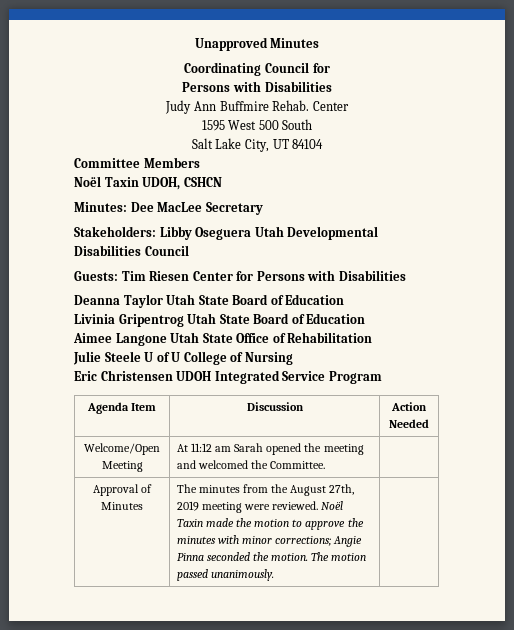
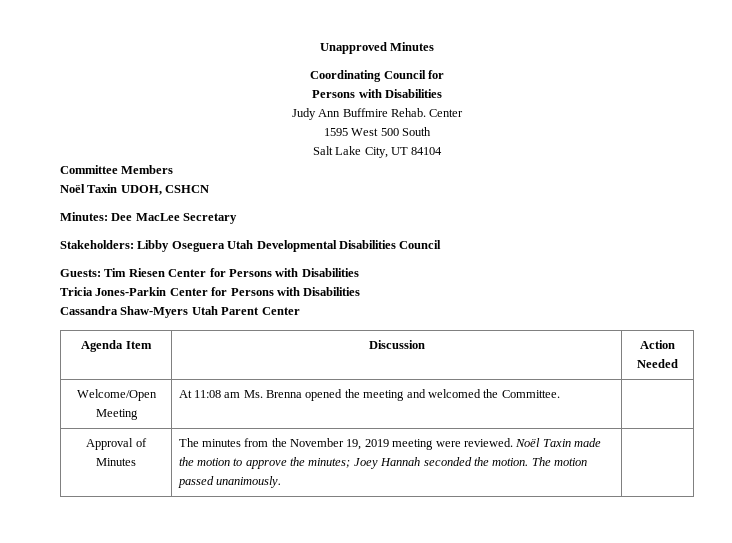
[74,294,345,308] [74,313,366,327] [73,332,373,346] [73,351,293,365] [74,370,382,384] Deanna Taylor Utah State Board of Education // Livinia Gripentrog Utah State Board of Education // Aimee Langone Utah State Office of Rehabilitation // Julie Steele U of U College of Nursing // Eric Christensen UDOH Integrated Service Program -> [60,287,361,296] [60,306,300,318] Tricia Jones-Parkin Center for Persons with Disabilities // Cassandra Shaw-Myers Utah Parent Center
[191,443,264,452] 11:12 am Sarah -> [193,390,303,398] 11:08 am Ms. Brenna
[290,484,355,496] August 27th, -> [290,438,362,450] November 19,
[176,535,363,547] [176,553,204,561] minutes with minor corrections; Angie Pinna -> [308,457,421,469] minutes; Joey Hannah

